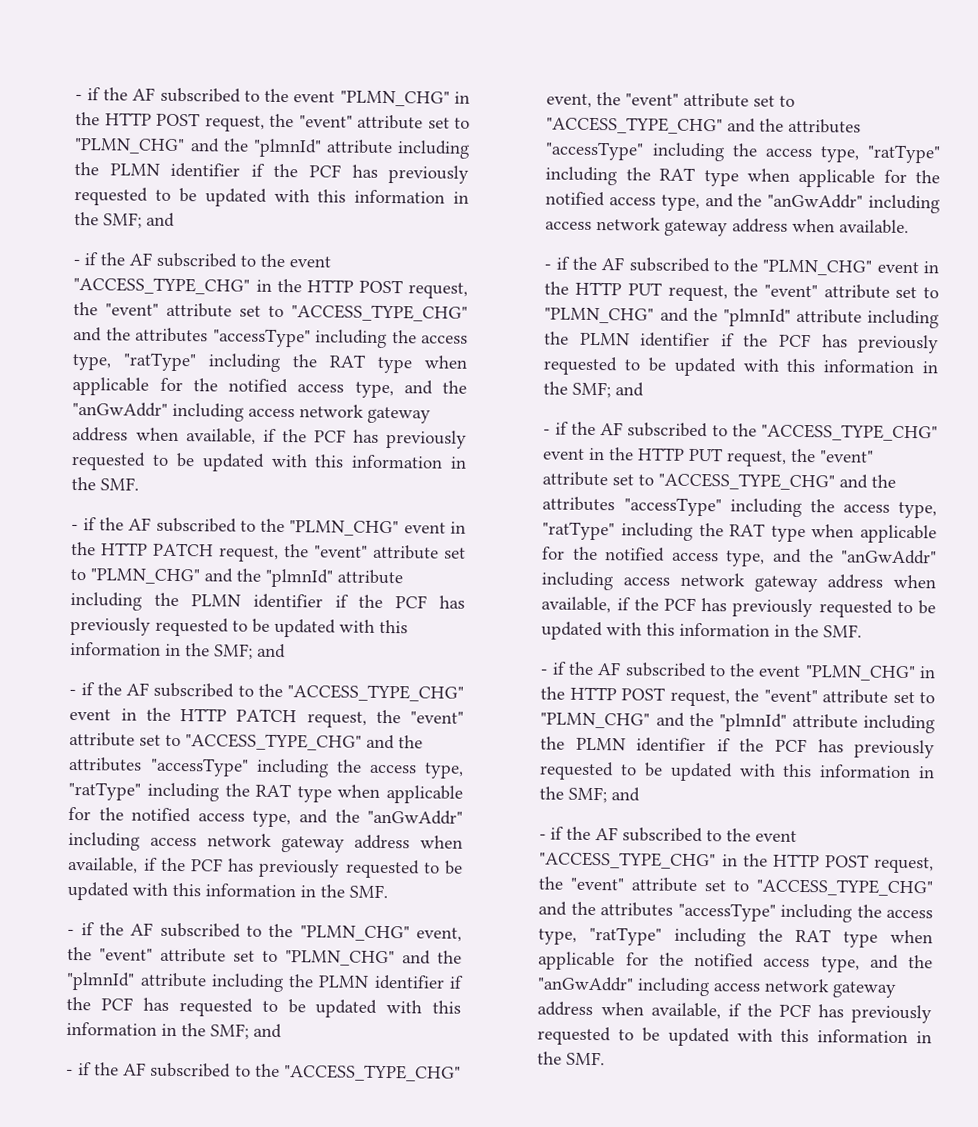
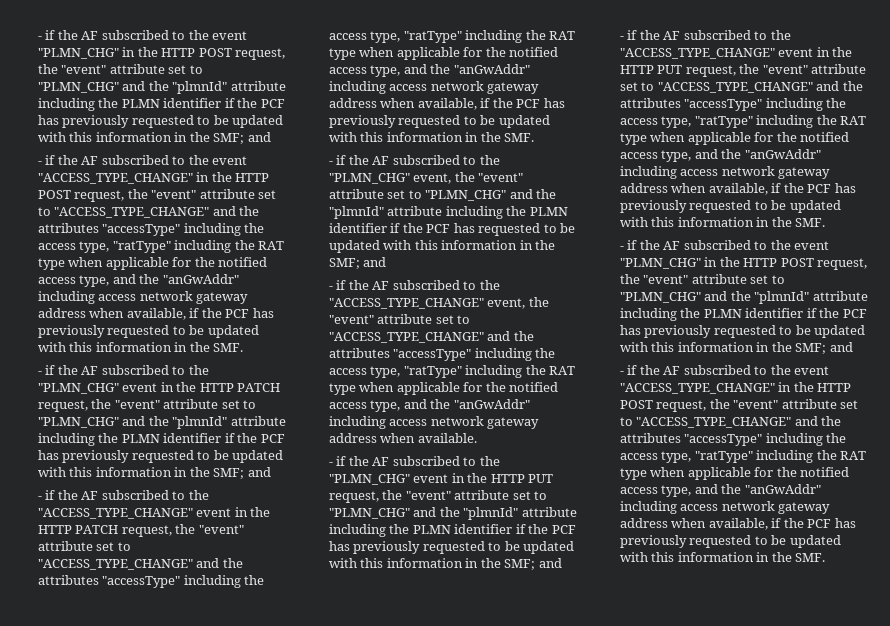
[73,277,251,295] "ACCESS_TYPE_CHG" -> [37,173,193,184] "ACCESS_TYPE_CHANGE"
[291,304,468,322] "ACCESS_TYPE_CHG" -> [54,207,210,218] "ACCESS_TYPE_CHANGE"
[287,684,464,702] "ACCESS_TYPE_CHG" -> [37,508,193,519] "ACCESS_TYPE_CHANGE"
[185,733,363,751] "ACCESS_TYPE_CHG" -> [37,559,193,570] "ACCESS_TYPE_CHANGE"
[284,1064,461,1082] [546,92,796,108] [546,116,724,135] "ACCESS_TYPE_CHG" event, the "event" attribute set to "ACCESS_TYPE_CHG" -> [328,297,549,309] [328,314,471,324] [328,332,484,343] "ACCESS_TYPE_CHANGE" event, the "event" attribute set to "ACCESS_TYPE_CHANGE"
[761,423,938,442] "ACCESS_TYPE_CHG" -> [619,48,775,59] "ACCESS_TYPE_CHANGE"
[658,472,836,491] "ACCESS_TYPE_CHG" -> [657,82,813,93] "ACCESS_TYPE_CHANGE"
[539,851,717,870] "ACCESS_TYPE_CHG" -> [619,383,775,394] "ACCESS_TYPE_CHANGE"
[756,878,933,897] "ACCESS_TYPE_CHG" -> [636,417,792,428] "ACCESS_TYPE_CHANGE"

